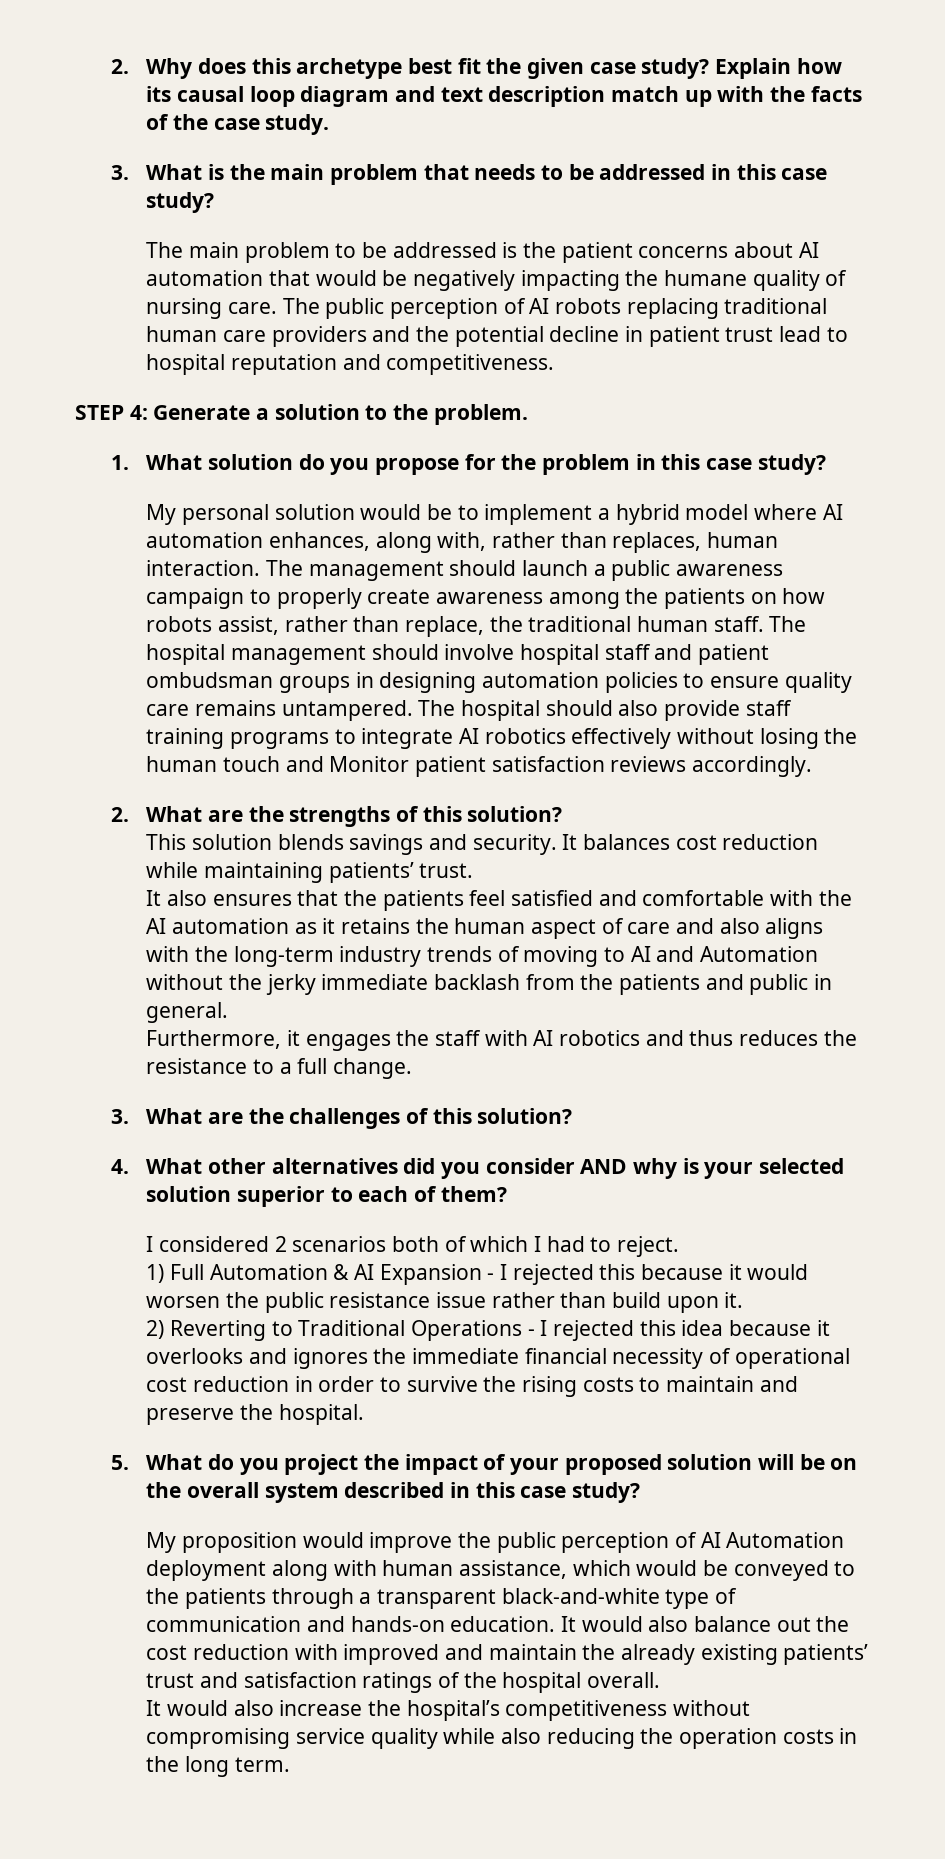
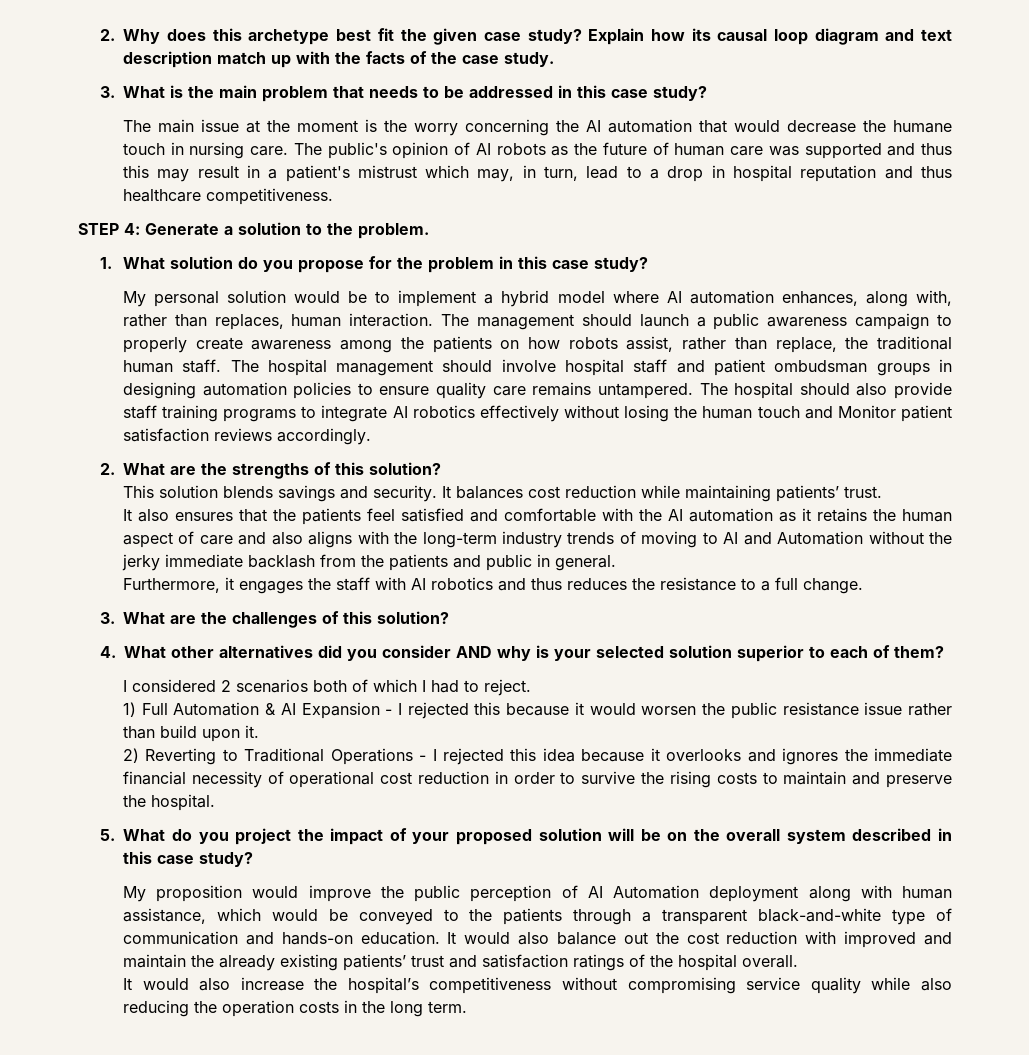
[244,242,819,263] [146,270,848,291] problem to be addressed is the patient concerns about AI automation that would be negatively impacting the humane quality of -> [200,119,953,136] [122,142,184,155] issue at the moment is the worry concerning the AI automation that would decrease the humane touch in
[325,298,498,319] public perception -> [327,142,449,159] public's opinion
[626,298,828,319] [146,326,848,347] replacing traditional human care providers and the potential decline in patient trust lead to -> [551,142,952,159] [122,165,725,182] as the future of human care was supported and thus this may result in a patient's mistrust which may, in turn, lead to a drop in
(381, 362) none -> [920,166,952,178] [122,189,201,202] thus healthcare

